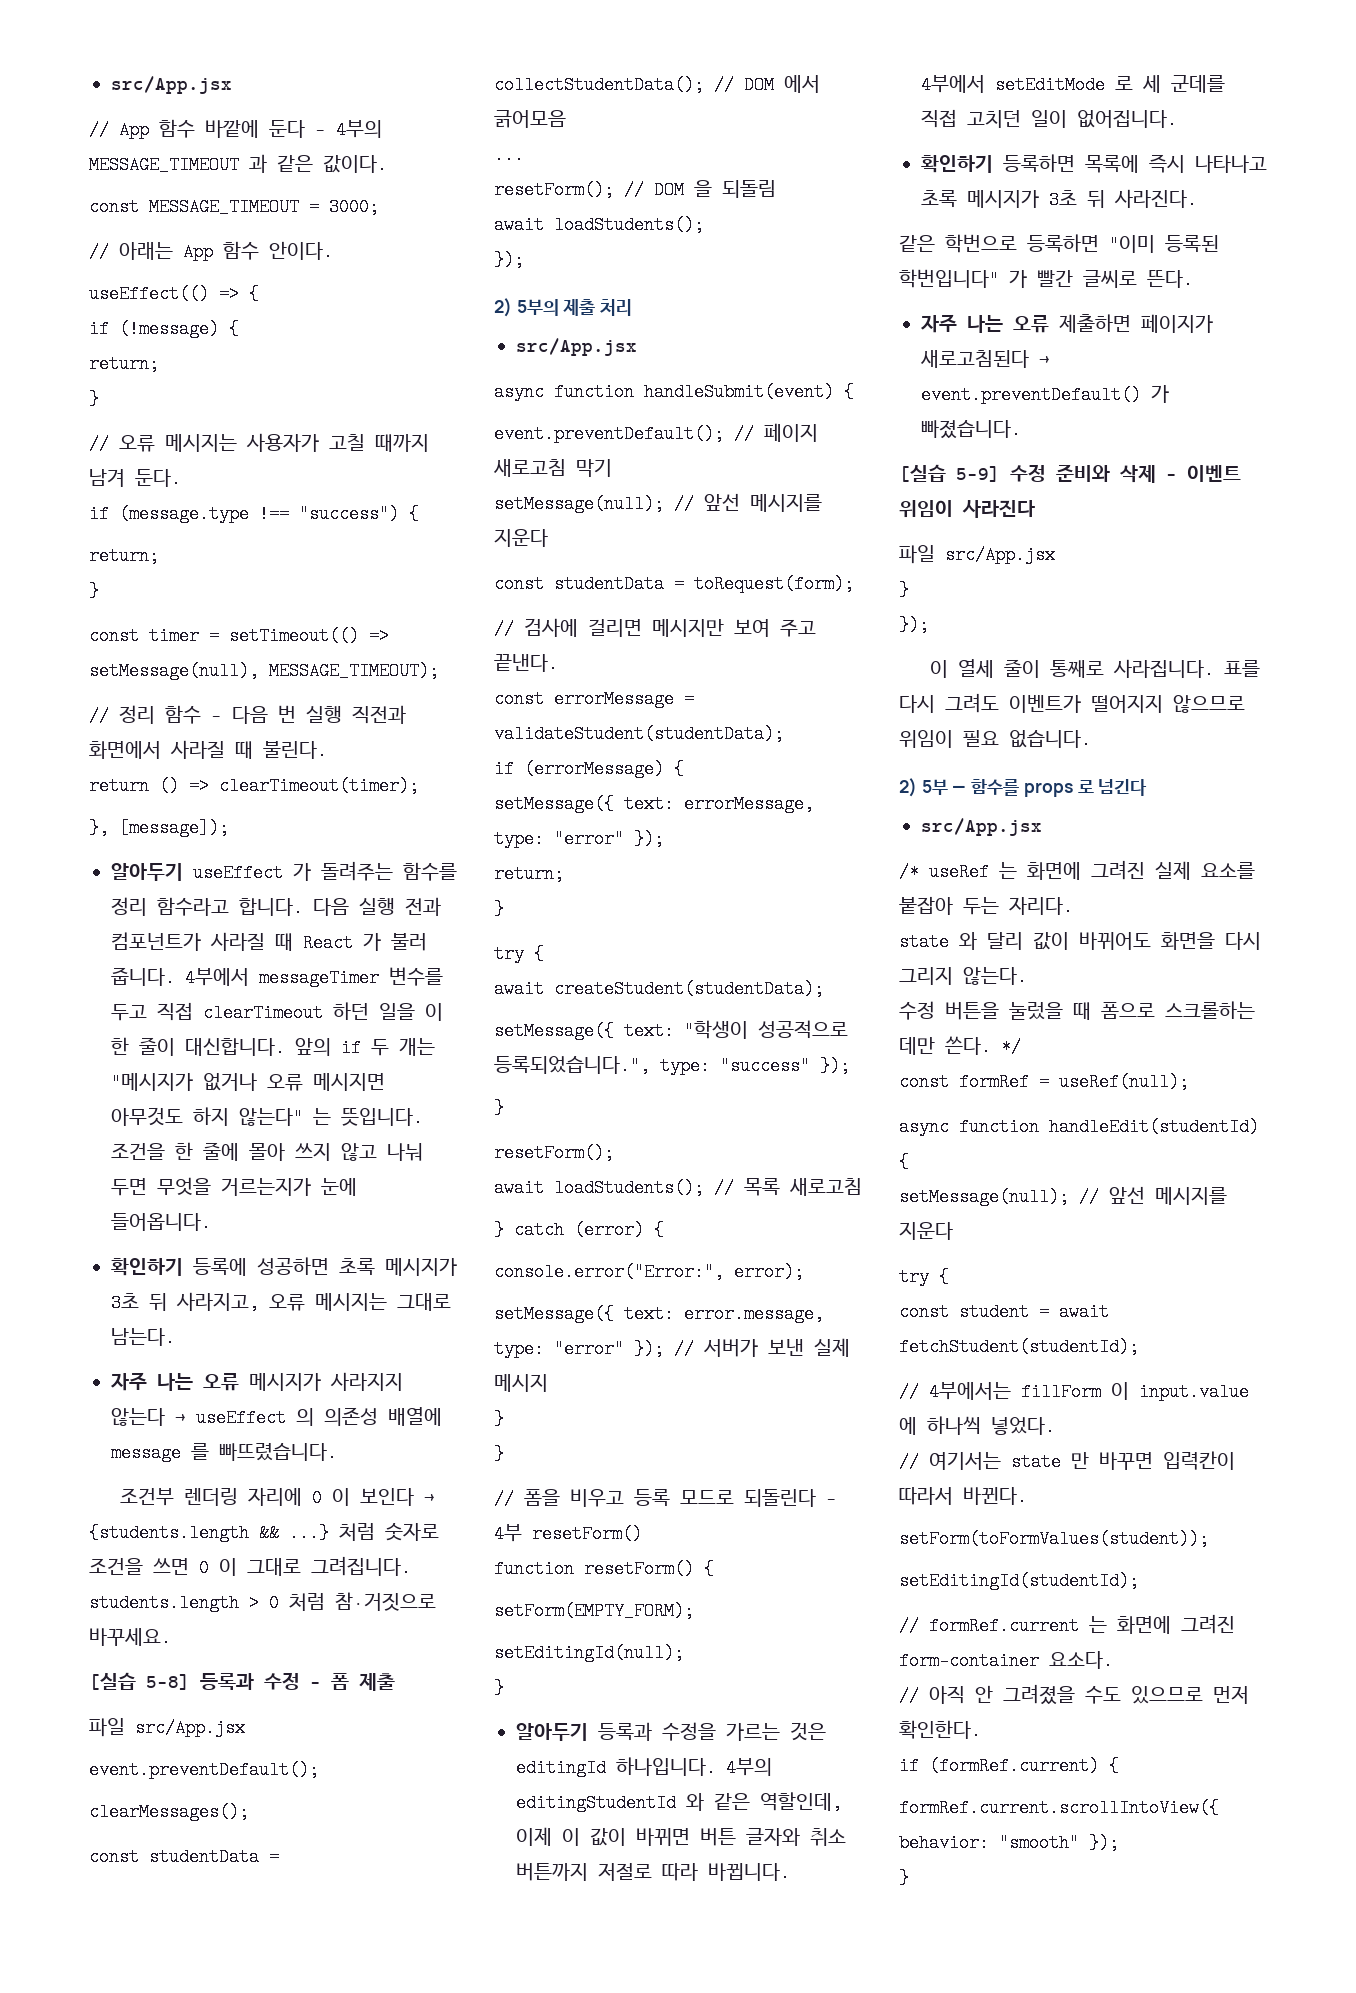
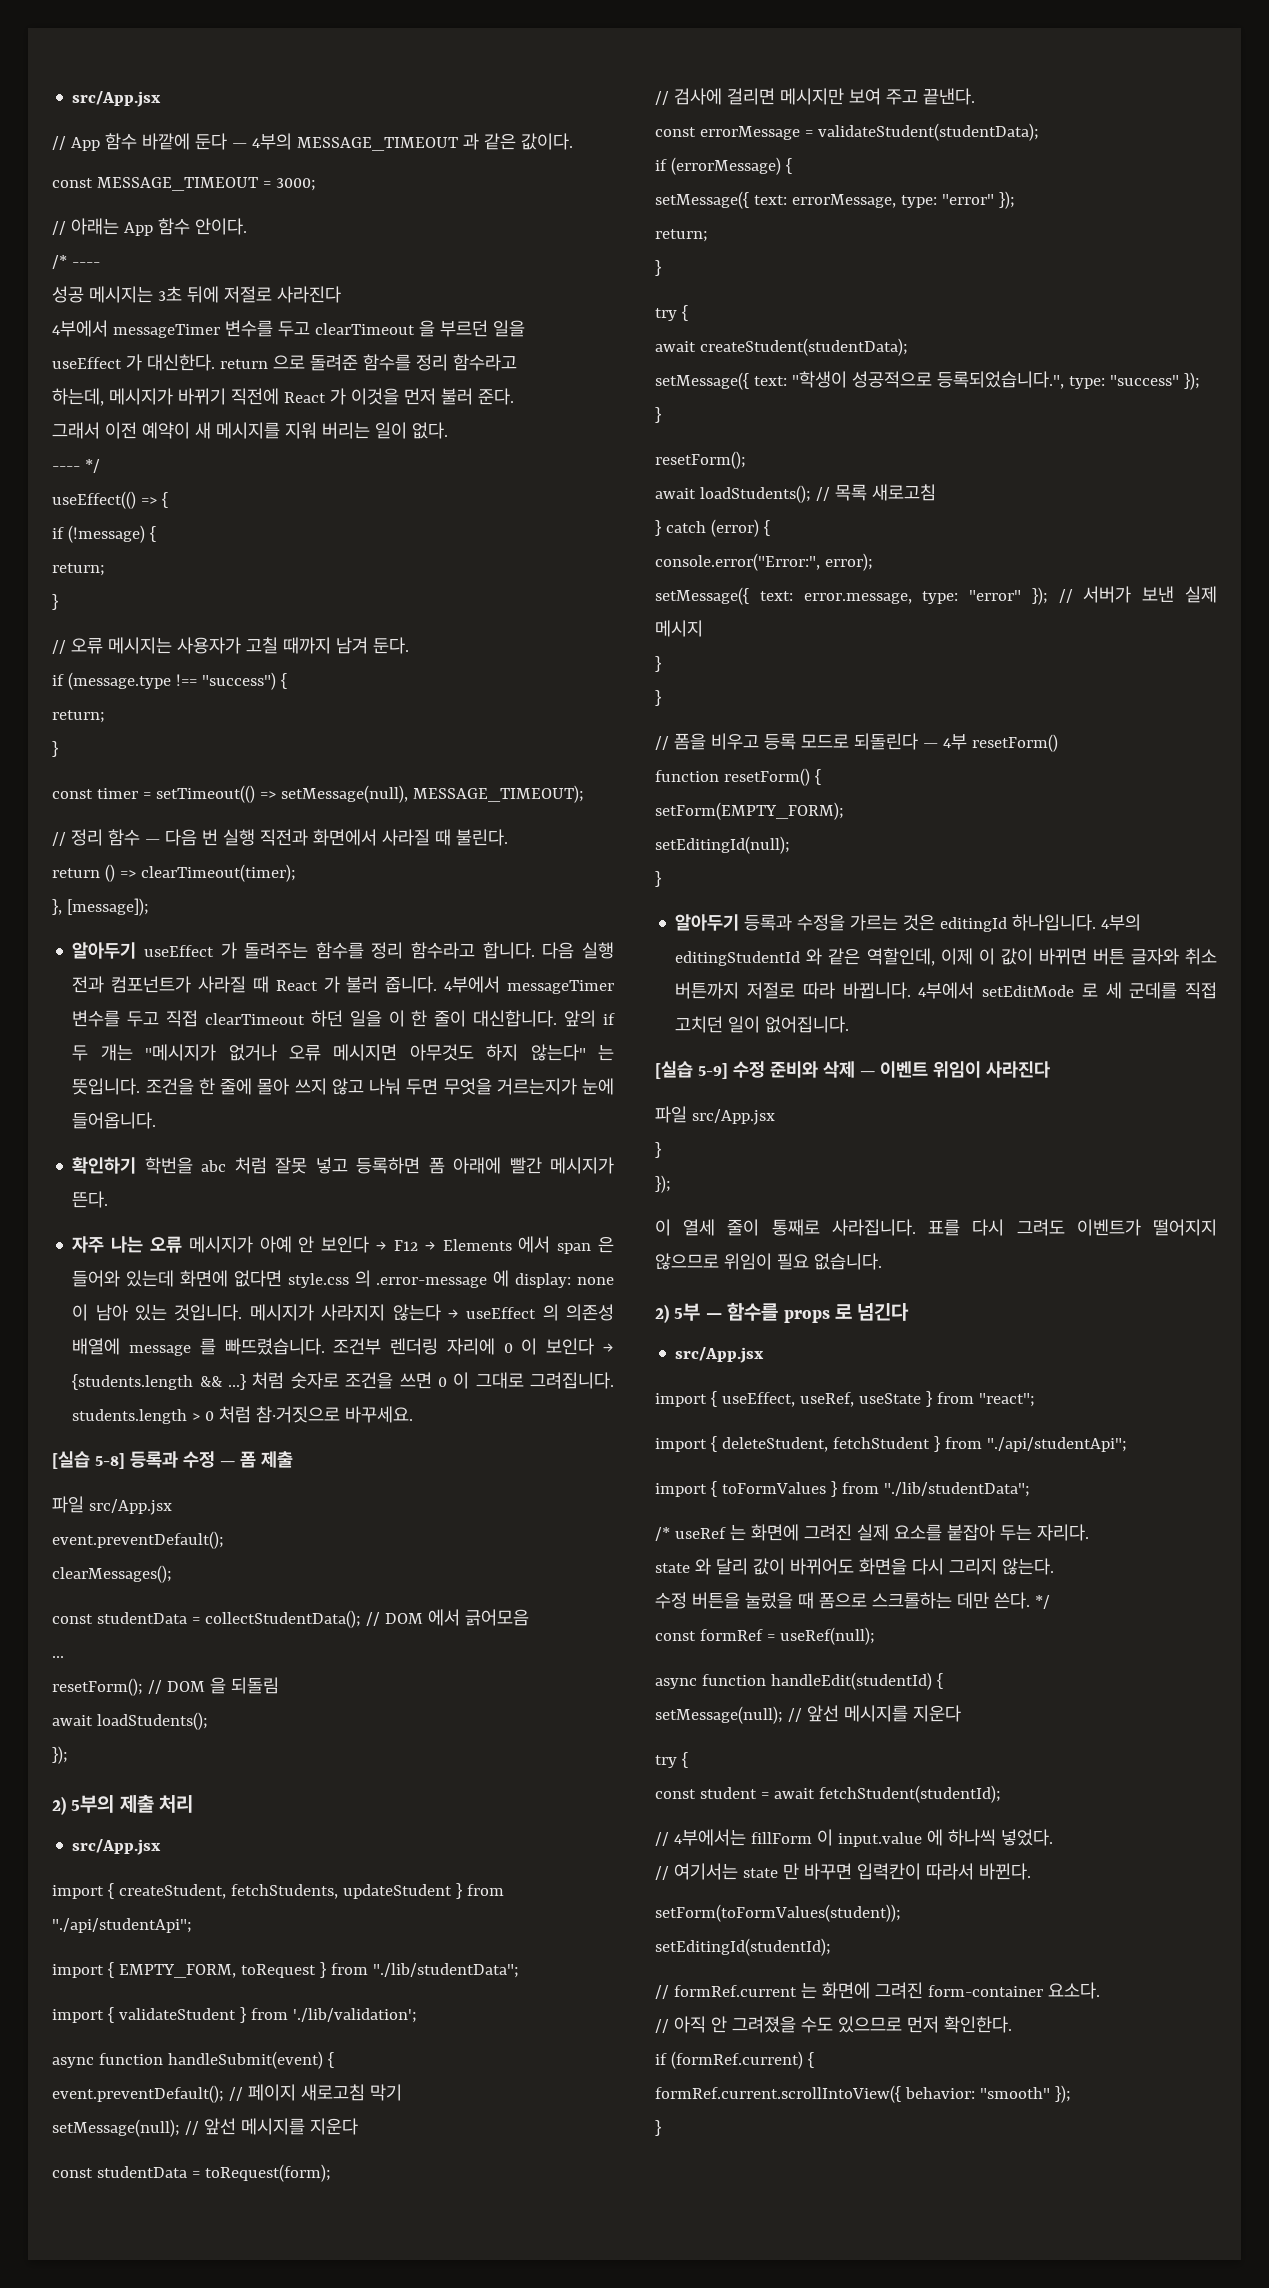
(333, 251) none -> [52,255,100,269] [52,286,341,303] [52,320,525,338] [52,354,517,371] [52,388,514,406] [52,422,448,439] [52,459,100,473] // /* ---- // 성공 메시지는 3초 뒤에 저절로 사라진다 // 4부에서 messageTimer 변수를 두고 clearTimeout 을 부르던 일을 // useEffect 가 대신한다. return 으로 돌려준 함수를 정리 함수라고 // 하는데, 메시지가 바뀌기 직전에 React 가 이것을 먼저 불러 준다. // 그래서 이전 예약이 새 메시지를 지워 버리는 일이 없다. // ---- */
[193,1257,457,1276] [111,1292,451,1312] [111,1328,175,1347] [110,1372,239,1391] 등록에 성공하면 초록 메시지가 3초 뒤 사라지고, 오류 메시지는 그대로 남는다. // 자주 나는 오류 -> [144,1157,614,1174] [72,1191,109,1208] [72,1236,615,1254] [72,1270,614,1288] [72,1304,243,1321] 학번을 abc 처럼 잘못 넣고 등록하면 폼 아래에 빨간 메시지가 뜬다. // 자주 나는 오류 메시지가 아예 안 보인다 → F12 → Elements 에서 span 은 들어와 있는데 화면에 없다면 style.css 의 .error-message 에 display: none 이 남아 있는 것입니다.
(337, 1452) // -> (325, 1346) none
(637, 347) none -> [52,1883,504,1899] [52,1918,192,1933] [52,1962,519,1978] [52,2007,417,2023] // import { createStudent, fetchStudents, updateStudent } from "./api/studentApi"; // import { EMPTY_FORM, toRequest } from "./lib/studentData"; // import { validateStudent } from './lib/validation';
[921,154,1267,173] [921,189,1197,209] [899,234,1219,254] [899,269,1193,289] [920,314,1213,333] [920,350,1050,368] [921,385,1169,404] [921,420,1021,439] // 확인하기 등록하면 목록에 즉시 나타나고 초록 메시지가 3초 뒤 사라진다. // 같은 학번으로 등록하면 "이미 등록된 학번입니다" 가 빨간 글씨로 뜬다. // 자주 나는 오류 제출하면 페이지가 새로고침된다 → event.preventDefault() 가 빠졌습니다. -> (850, 1024) none
(1042, 827) none -> [655,1391,1035,1407] [655,1436,1127,1452] [655,1481,1030,1497] // import { useEffect, useRef, useState } from "react"; // import { deleteStudent, fetchStudent } from "./api/studentApi"; // import { toFormValues } from "./lib/studentData";

